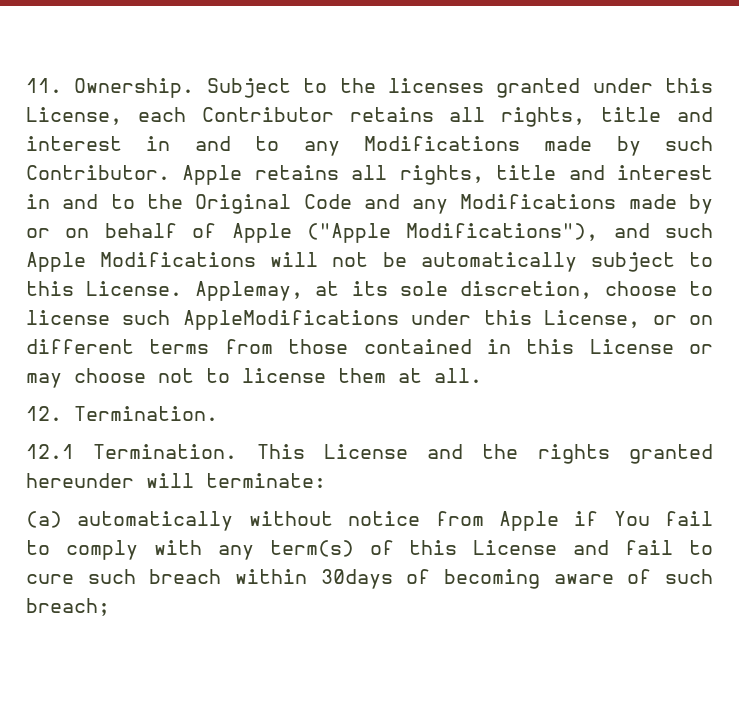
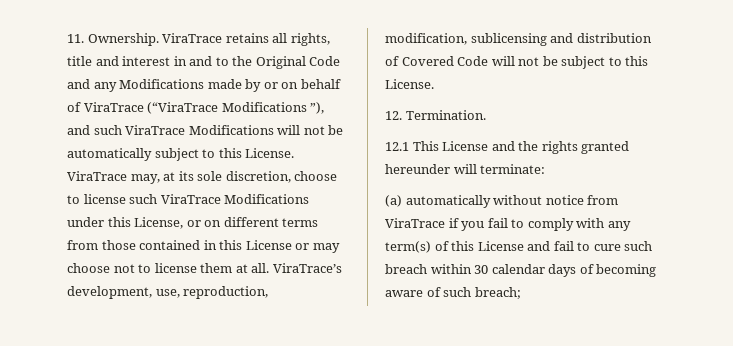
[206,78,713,98] [26,107,713,127] [26,136,713,156] [26,165,243,185] Subject to the licenses granted under this License, each Contributor retains all rights, title and interest in and to any Modifications made by such Contributor. Apple -> [162,33,223,43] ViraTrace
[231,223,599,243] Apple ("Apple Modifications"), -> [83,102,325,114] ViraTrace (“ViraTrace Modifications ”),
[26,252,86,272] Apple -> [125,125,186,135] ViraTrace
[194,281,303,301] Applemay, -> [67,171,160,184] ViraTrace may,
[182,310,399,330] AppleModifications -> [160,194,310,204] ViraTrace Modifications
(482, 375) none -> [272,263,342,273] [67,286,269,299] [385,33,652,46] [385,56,649,69] [385,79,434,89] ViraTrace’s development, use, reproduction, modification, sublicensing and distribution of Covered Code will not be subject to this License.
[93,444,238,459] Termination. -> (409, 146) none
[498,511,650,531] Apple if You -> [385,218,485,231] ViraTrace if you
[320,569,393,589] 30days -> [474,264,577,277] 30 calendar days

